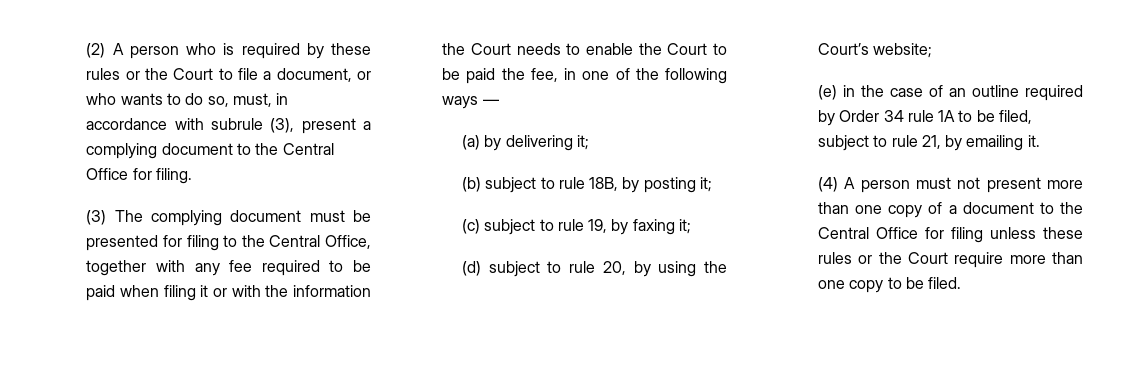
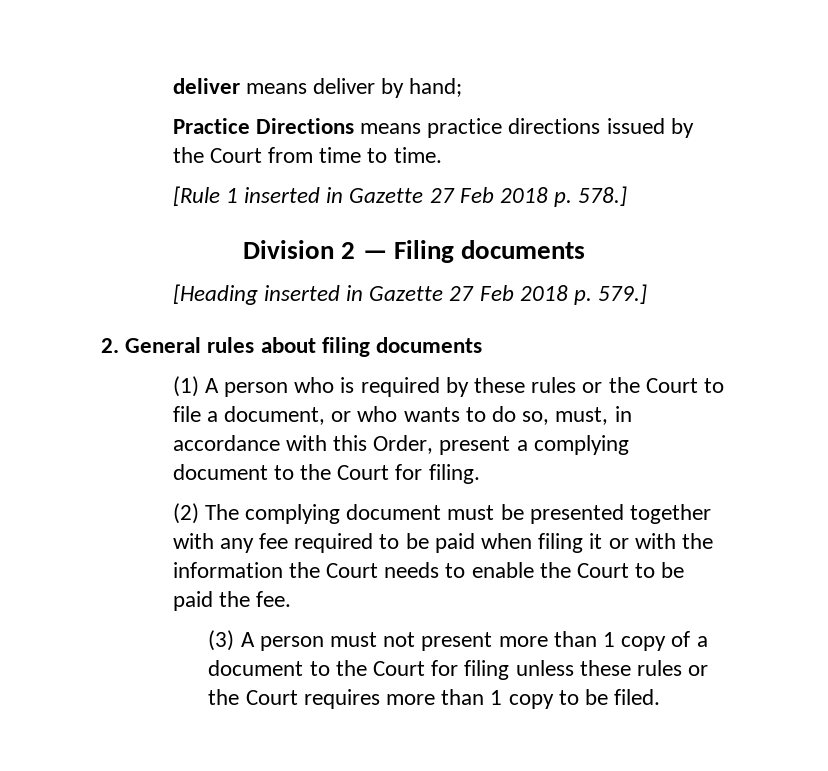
[86,43,106,58] (2) -> [172,78,463,98] [172,118,694,138] [172,147,442,163] [172,186,628,207] [243,240,585,263] [172,284,648,305] [101,337,483,357] [172,376,199,397] deliver means deliver by hand; // Practice Directions means practice directions issued by the Court from time to time. // [Rule 1 inserted in Gazette 27 Feb 2018 p. 578.] // Division 2 — Filing documents // [Heading inserted in Gazette 27 Feb 2018 p. 579.] // 2. General rules about filing documents // (1)
[210,118,295,133] subrule (3), -> [332,435,434,454] this Order,
[282,143,334,155] [86,168,129,180] Central Office -> [337,465,390,480] Court
[86,210,107,225] (3) -> [172,503,199,524] (2)
[162,235,371,251] for filing to the Central Office, -> (624, 514) none
[530,68,727,84] [442,96,499,109] [461,135,589,151] [461,177,713,193] [461,219,692,235] [461,261,727,277] [817,43,933,58] [817,85,1083,101] [817,110,1033,126] [817,135,1040,151] [817,177,838,192] fee, in one of the following ways — // (a) by delivering it; // (b) subject to rule 18B, by posting it; // (c) subject to rule 19, by faxing it; // (d) subject to rule 20, by using the Court’s website; // (e) in the case of an outline required by Order 34 rule 1A to be filed, subject to rule 21, by emailing it. // (4) -> [255,591,291,607] [208,630,235,651] fee. // (3)
[855,205,883,214] one -> [602,632,615,647] 1
[817,227,918,239] Central Office -> [372,661,425,676] Court
[954,252,1083,268] [817,280,845,289] require more than one -> [303,689,503,709] requires more than 1

